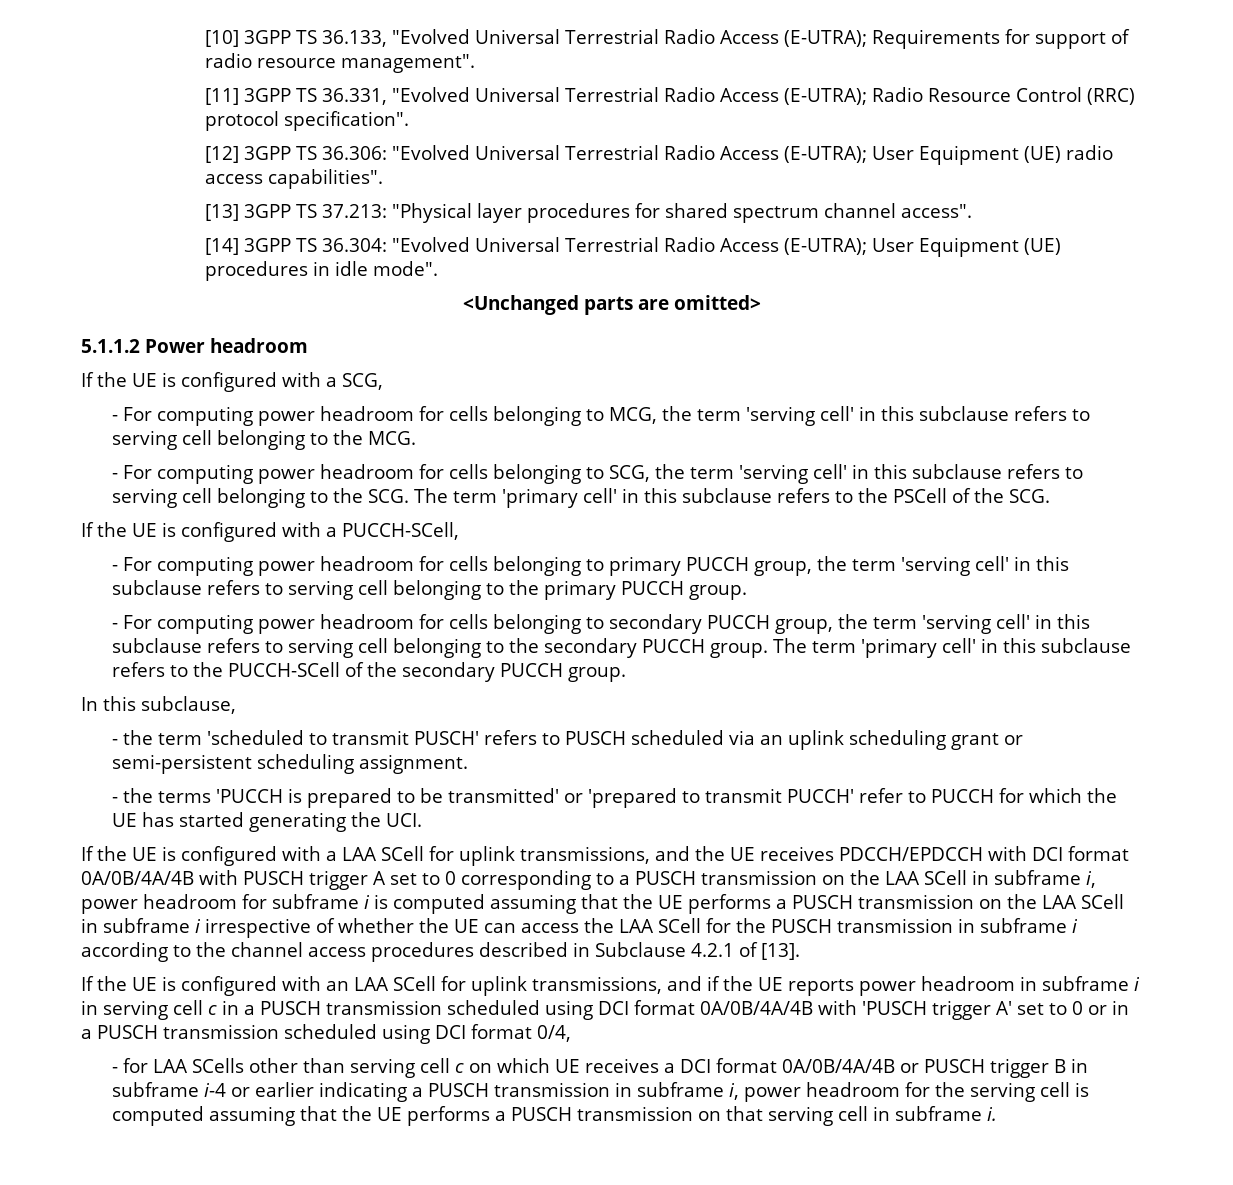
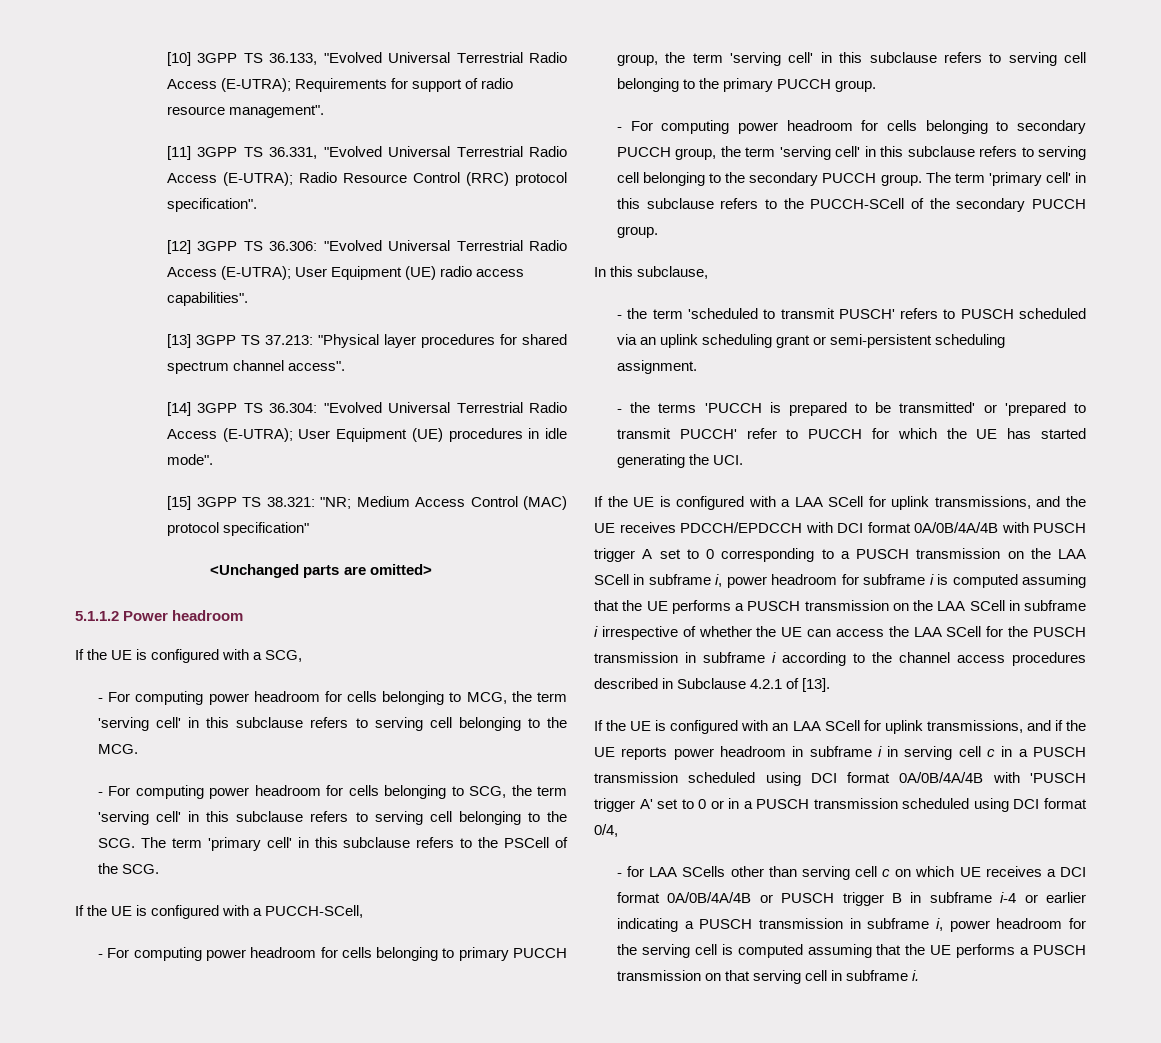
(439, 268) none -> [167,496,567,510] [167,522,310,536] // [15] 3GPP TS 38.321: "NR; Medium Access Control (MAC) protocol specification"

